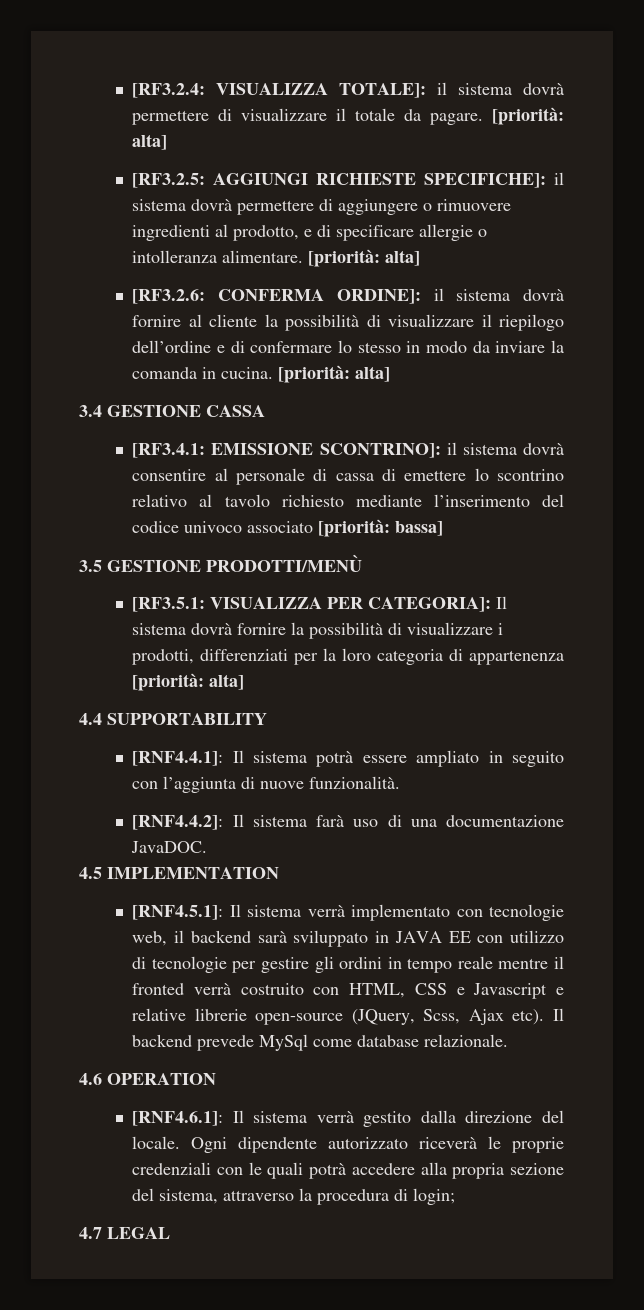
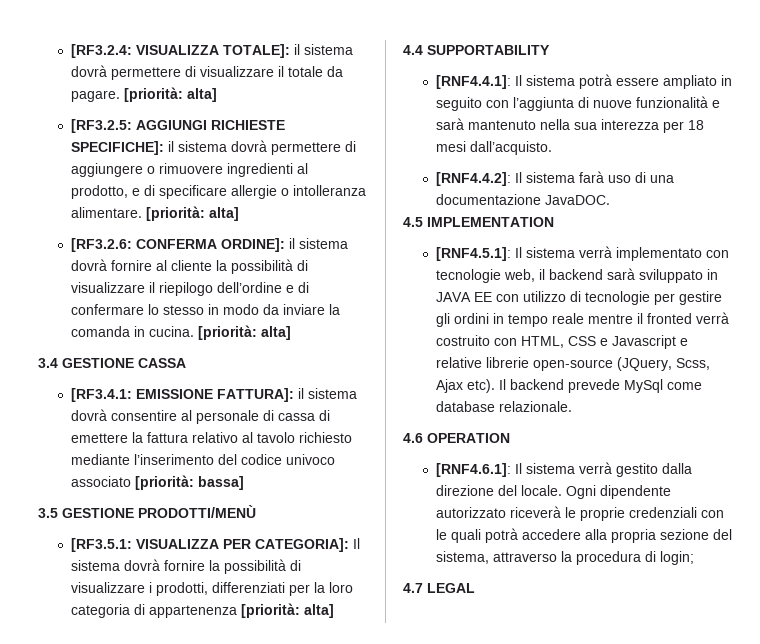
[319,443,441,458] SCONTRINO]: -> [216,388,294,402] FATTURA]:
[474,468,564,481] lo scontrino -> [131,432,188,443] la fattura
[309,776,401,789] funzionalità. -> [635,96,720,108] [435,118,704,133] [435,141,552,155] funzionalità e sarà mantenuto nella sua interezza per 18 mesi dall’acquisto.

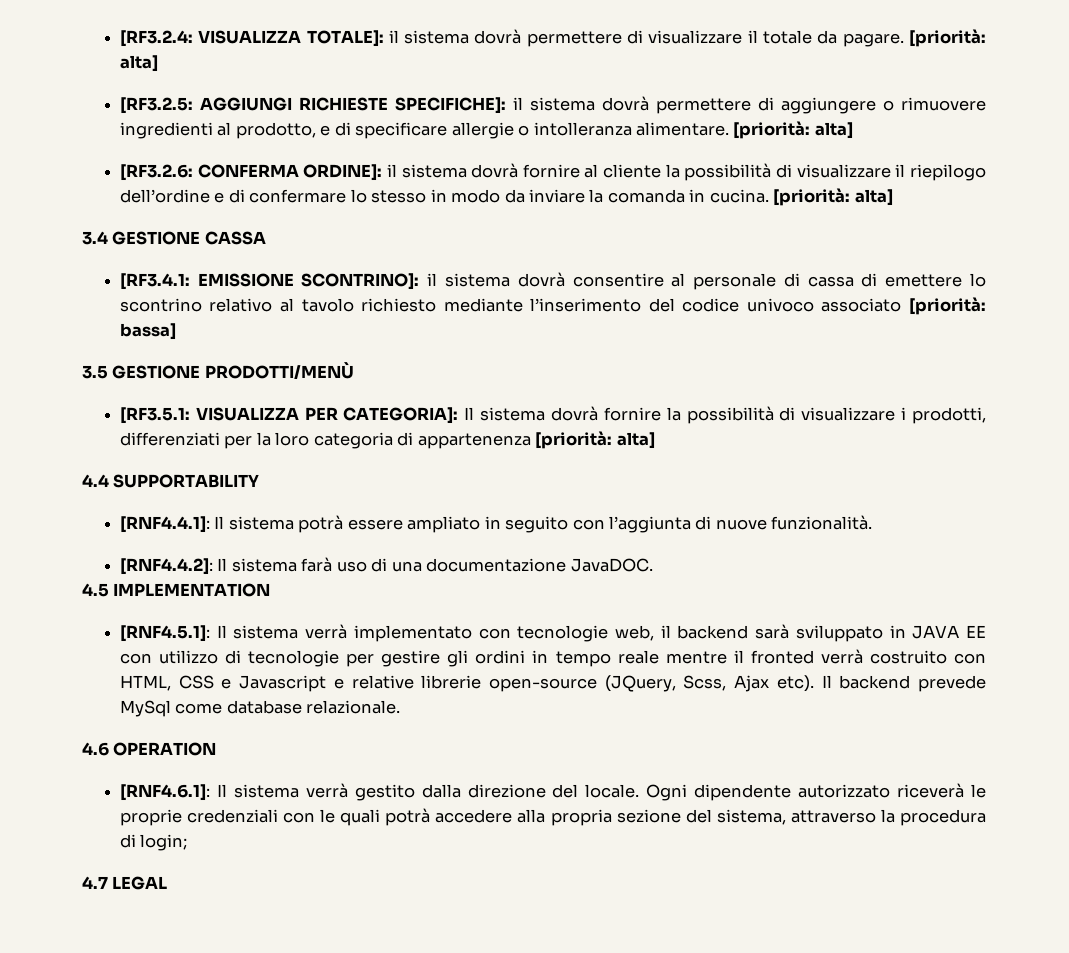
[216,388,294,402] FATTURA]: -> [301,273,420,290] SCONTRINO]:
[131,432,188,443] la fattura -> [969,273,986,287] [119,298,202,312] lo scontrino
[635,96,720,108] [435,118,704,133] [435,141,552,155] funzionalità e sarà mantenuto nella sua interezza per 18 mesi dall’acquisto. -> [771,515,873,530] funzionalità.

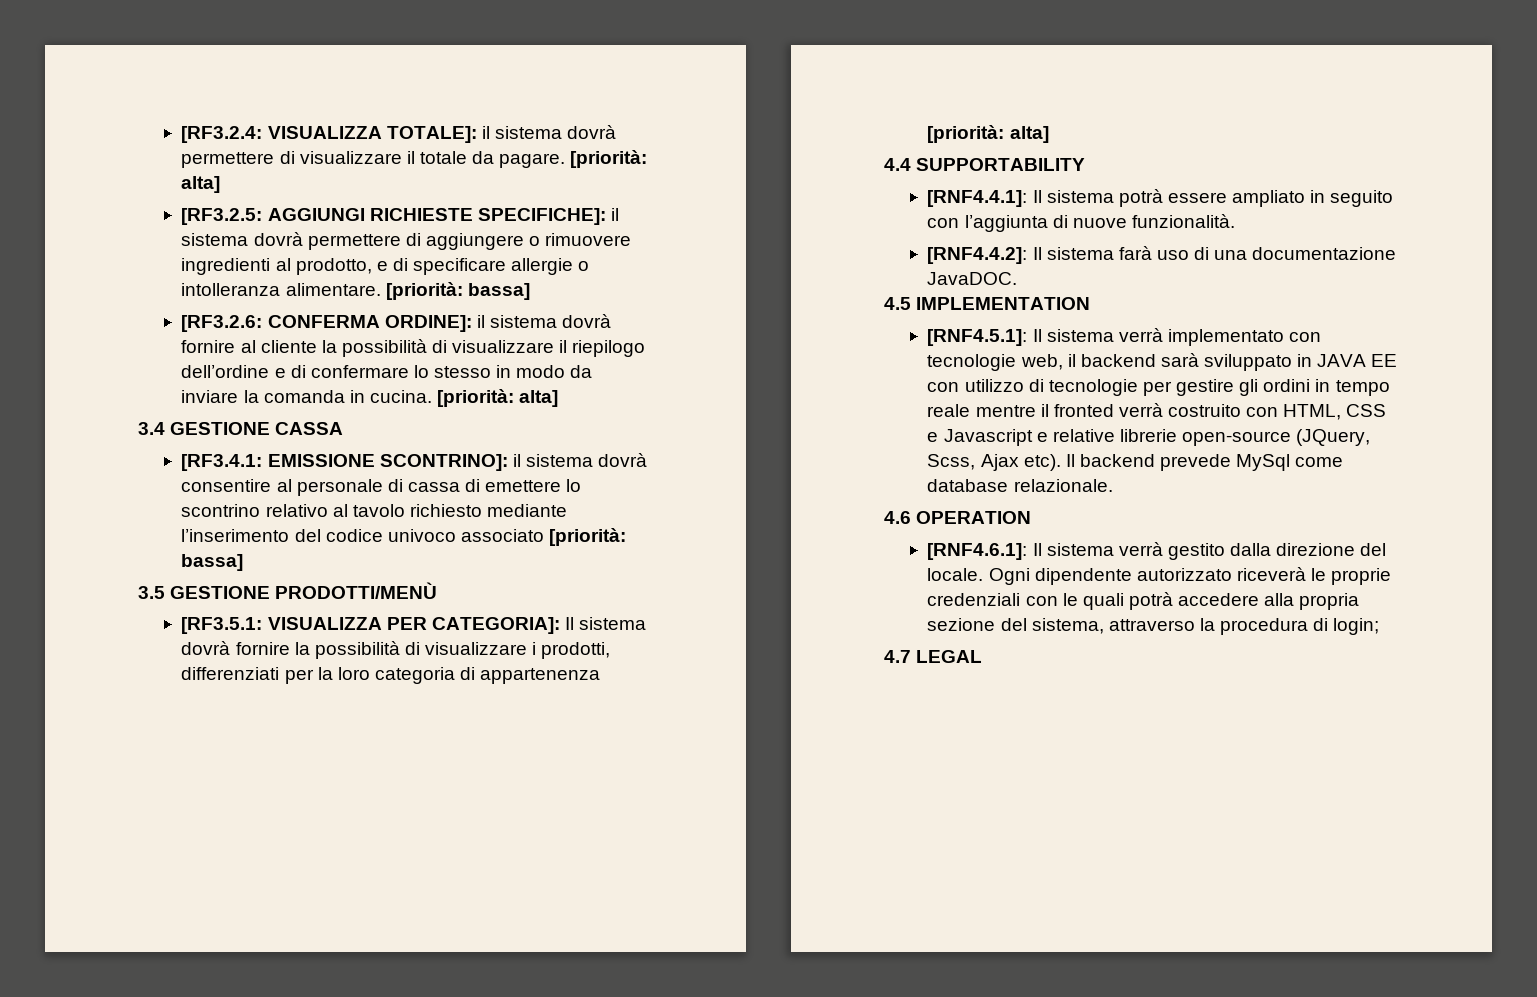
[814,122,853,139] alta] -> [467,283,530,300] bassa]

